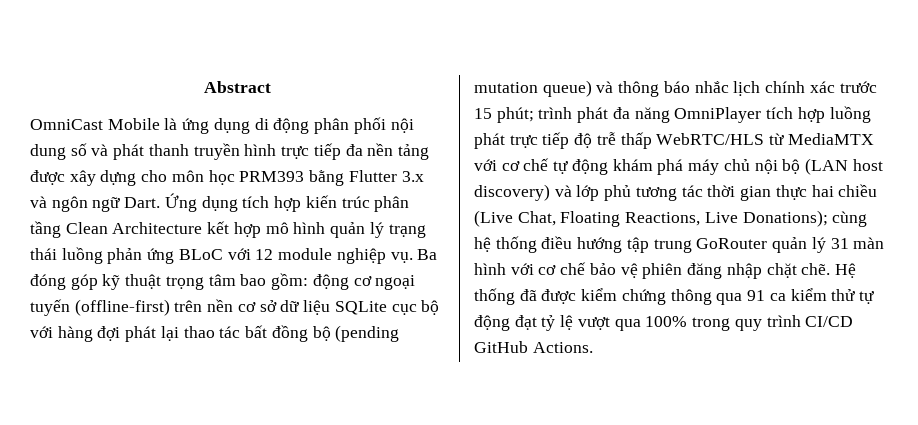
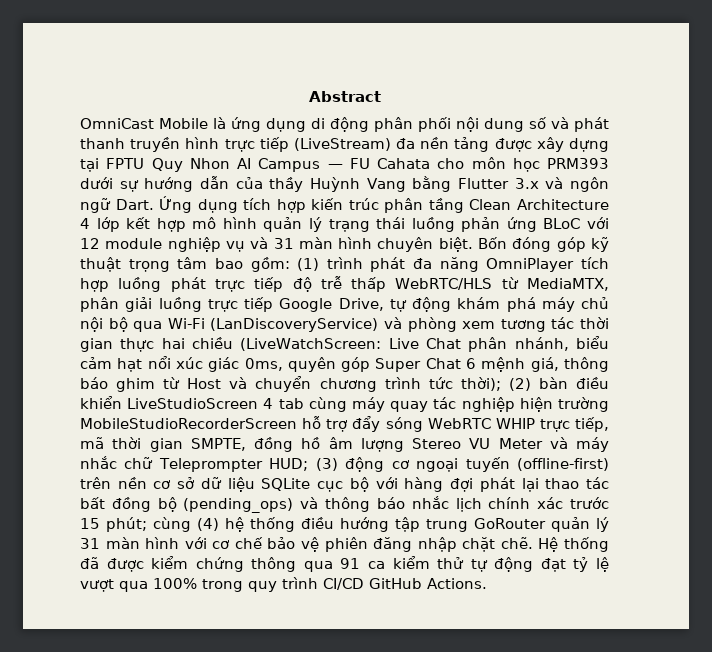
(341, 151) none -> [293,138,391,151] (LiveStream)
[141,170,305,185] cho môn học PRM393 -> [80,157,609,172] [80,176,406,192] tại FPTU Quy Nhon AI Campus — FU Cahata cho môn học PRM393 dưới sự hướng dẫn của thầy Huỳnh Vang
(203, 228) none -> [80,217,120,232] 4 lớp
[390,249,438,263] vụ. Ba -> [225,237,508,252] vụ và 31 màn hình chuyên biệt. Bốn
(309, 281) none -> [297,257,609,272] [80,276,609,292] [80,297,609,312] [80,317,609,332] [80,336,609,352] [80,356,610,372] [80,376,609,392] [80,396,609,412] [80,416,609,432] [80,437,609,452] [80,456,338,472] (1) trình phát đa năng OmniPlayer tích hợp luồng phát trực tiếp độ trễ thấp WebRTC/HLS từ MediaMTX, phân giải luồng trực tiếp Google Drive, tự động khám phá máy chủ nội bộ qua Wi-Fi (LanDiscoveryService) và phòng xem tương tác thời gian thực hai chiều (LiveWatchScreen: Live Chat phân nhánh, biểu cảm hạt nổi xúc giác 0ms, quyên góp Super Chat 6 mệnh giá, thông báo ghim từ Host và chuyển chương trình tức thời); (2) bàn điều khiển LiveStudioScreen 4 tab cùng máy quay tác nghiệp hiện trường MobileStudioRecorderScreen hỗ trợ đẩy sóng WebRTC WHIP trực tiếp, mã thời gian SMPTE, đồng hồ âm lượng Stereo VU Meter và máy nhắc chữ Teleprompter HUD; (3)
[335,325,400,342] [474,80,592,97] (pending mutation queue) -> [183,498,294,513] (pending_ops)
[538,106,871,123] [474,132,874,149] [474,158,883,175] [474,184,878,201] [474,210,868,227] trình phát đa năng OmniPlayer tích hợp luồng phát trực tiếp độ trễ thấp WebRTC/HLS từ MediaMTX với cơ chế tự động khám phá máy chủ nội bộ (LAN host discovery) và lớp phủ tương tác thời gian thực hai chiều (Live Chat, Floating Reactions, Live Donations); cùng -> [153,517,219,532] cùng (4)

